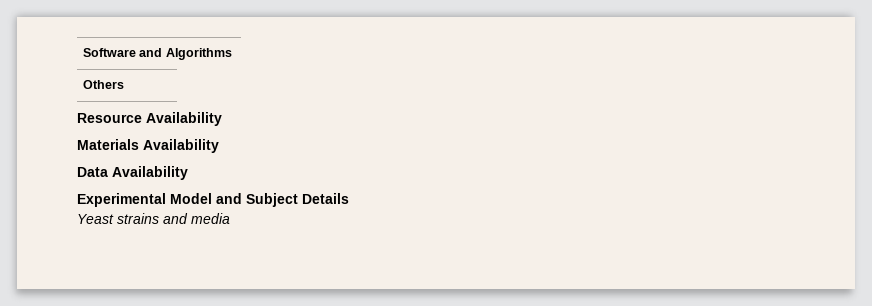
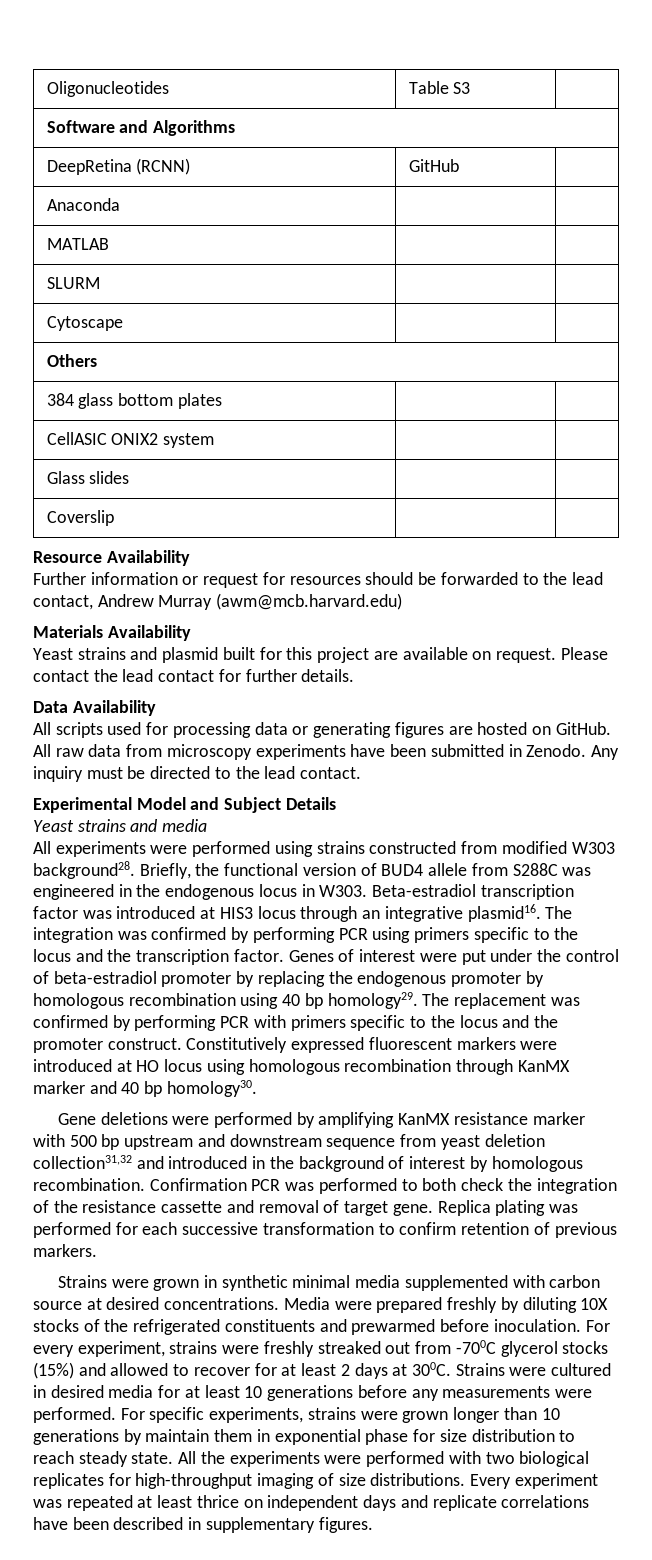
(82, 52) none -> [46,81,169,97] [408,81,471,94] Oligonucleotides | Table S3 | //
[82,80,124,89] [77,112,222,126] [77,139,219,153] [77,166,188,180] Others // Resource Availability // Materials Availability // Data Availability -> [46,158,191,175] [408,159,459,172] [46,198,120,211] [46,238,109,250] [46,277,100,289] [46,316,123,331] [46,354,97,367] [46,393,222,409] [46,432,215,448] [46,471,130,484] [46,510,114,526] [33,550,190,566] [33,572,603,588] [33,593,403,610] [33,625,191,641] [33,647,608,663] [33,669,355,682] [33,700,156,716] [33,722,611,738] [33,744,619,760] [33,766,362,782] DeepRetina (RCNN) | GitHub | // Anaconda | | // MATLAB | | // SLURM | | // Cytoscape | | // Others // 384 glass bottom plates | | // CellASIC ONIX2 system | | // Glass slides | | // Coverslip | | // Resource Availability // Further information or request for resources should be forwarded to the lead contact, Andrew Murray (awm@mcb.harvard.edu) // Materials Availability // Yeast strains and plasmid built for this project are available on request. Please contact the lead contact for further details. // Data Availability // All scripts used for processing data or generating figures are hosted on GitHub. All raw data from microscopy experiments have been submitted in Zenodo. Any inquiry must be directed to the lead contact.
(230, 218) none -> [33,841,615,857] [33,861,592,879] [33,884,574,900] [33,904,573,922] [33,927,579,943] [33,949,619,965] [33,971,544,987] [33,992,580,1009] [33,1015,558,1031] [33,1037,558,1053] [33,1059,570,1075] [33,1080,257,1097] [57,1112,585,1128] [33,1134,545,1150] [33,1155,583,1172] [33,1178,617,1194] [33,1200,578,1216] [33,1222,617,1238] [33,1244,97,1257] [57,1275,601,1291] [33,1297,609,1313] [33,1319,610,1335] [33,1340,609,1357] [33,1362,612,1379] [33,1385,592,1401] [33,1407,560,1423] [33,1429,576,1445] [33,1451,590,1467] [33,1473,598,1489] [33,1495,590,1511] [33,1517,373,1533] // All experiments were performed using strains constructed from modified W303 background28. Briefly, the functional version of BUD4 allele from S288C was engineered in the endogenous locus in W303. Beta-estradiol transcription factor was introduced at HIS3 locus through an integrative plasmid16. The integration was confirmed by performing PCR using primers specific to the locus and the transcription factor. Genes of interest were put under the control of beta-estradiol promoter by replacing the endogenous promoter by homologous recombination using 40 bp homology29. The replacement was confirmed by performing PCR with primers specific to the locus and the promoter construct. Constitutively expressed fluorescent markers were introduced at HO locus using homologous recombination through KanMX marker and 40 bp homology30. // Gene deletions were performed by amplifying KanMX resistance marker with 500 bp upstream and downstream sequence from yeast deletion collection31,32 and introduced in the background of interest by homologous recombination. Confirmation PCR was performed to both check the integration of the resistance cassette and removal of target gene. Replica plating was performed for each successive transformation to confirm retention of previous markers. // Strains were grown in synthetic minimal media supplemented with carbon source at desired concentrations. Media were prepared freshly by diluting 10X stocks of the refrigerated constituents and prewarmed before inoculation. For every experiment, strains were freshly streaked out from -700C glycerol stocks (15%) and allowed to recover for at least 2 days at 300C. Strains were cultured in desired media for at least 10 generations before any measurements were performed. For specific experiments, strains were grown longer than 10 generations by maintain them in exponential phase for size distribution to reach steady state. All the experiments were performed with two biological replicates for high-throughput imaging of size distributions. Every experiment was repeated at least thrice on independent days and replicate correlations have been described in supplementary figures.

